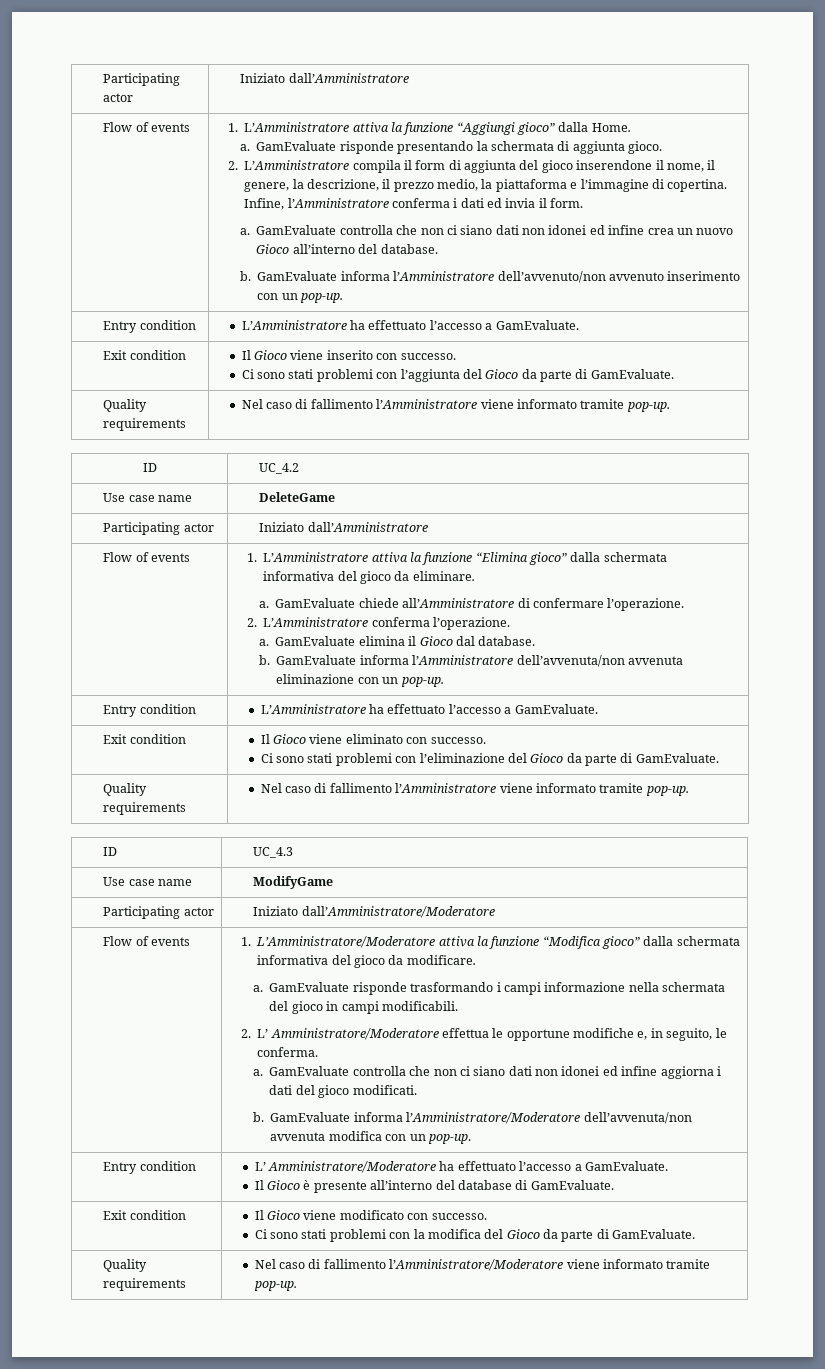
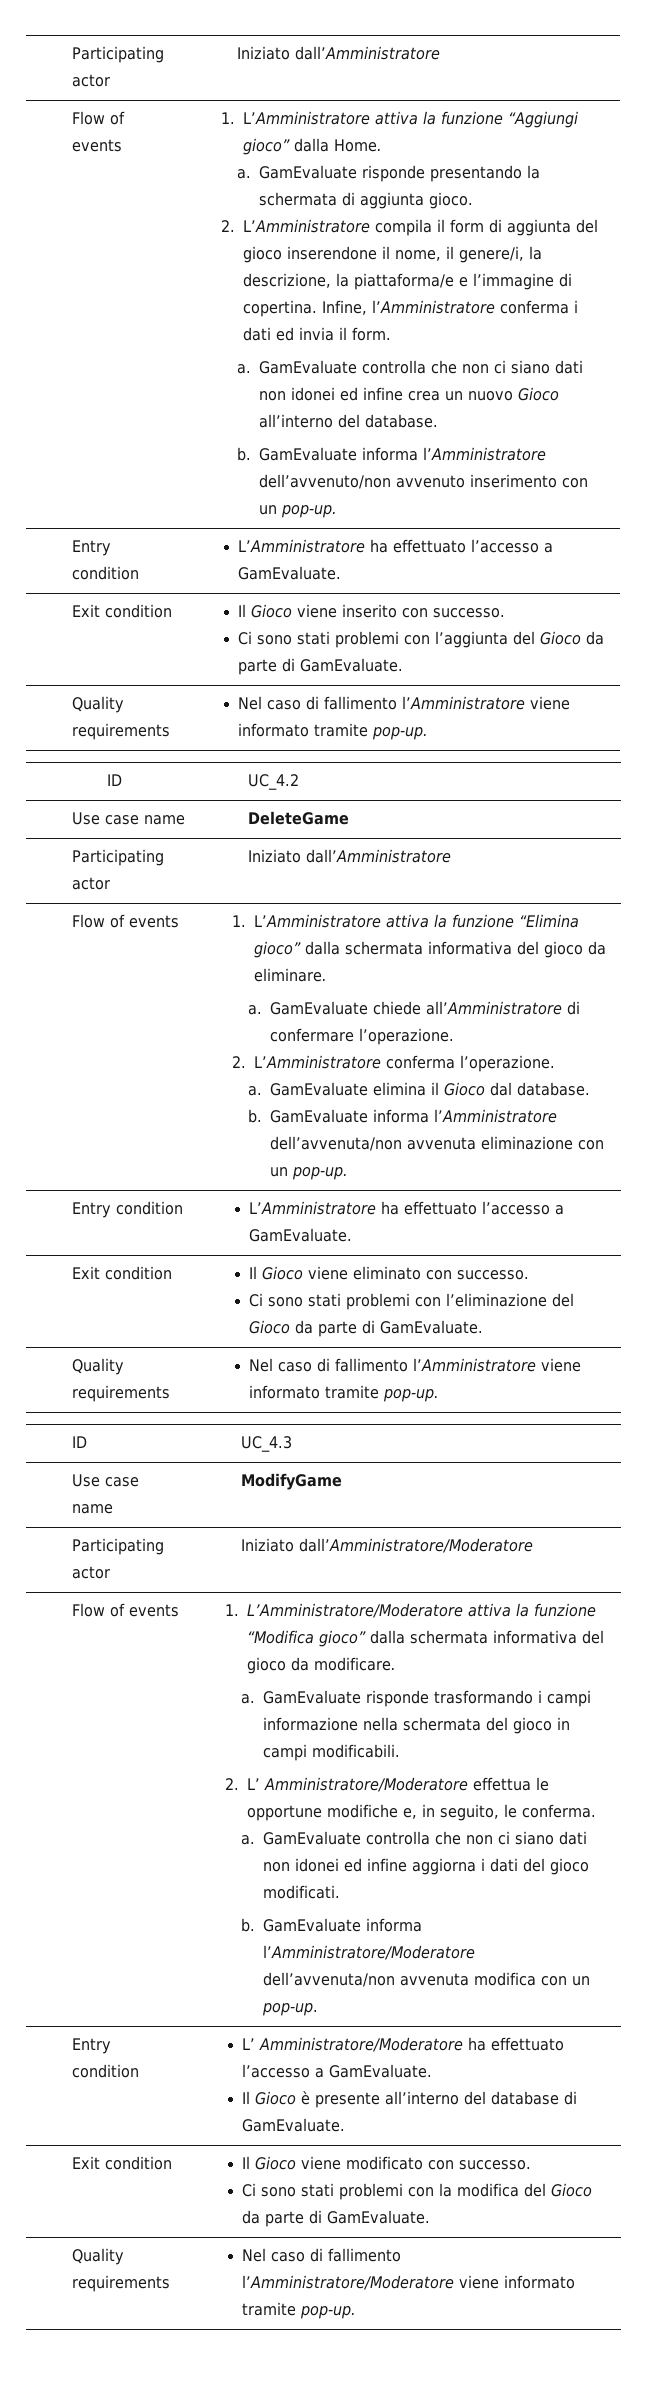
[244,182,290,192] genere, -> [458,246,524,263] genere/i,
[382,179,567,192] il prezzo medio, la piattaforma -> [335,273,454,290] la piattaforma/e

